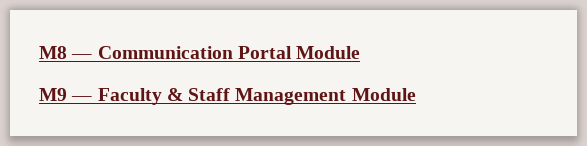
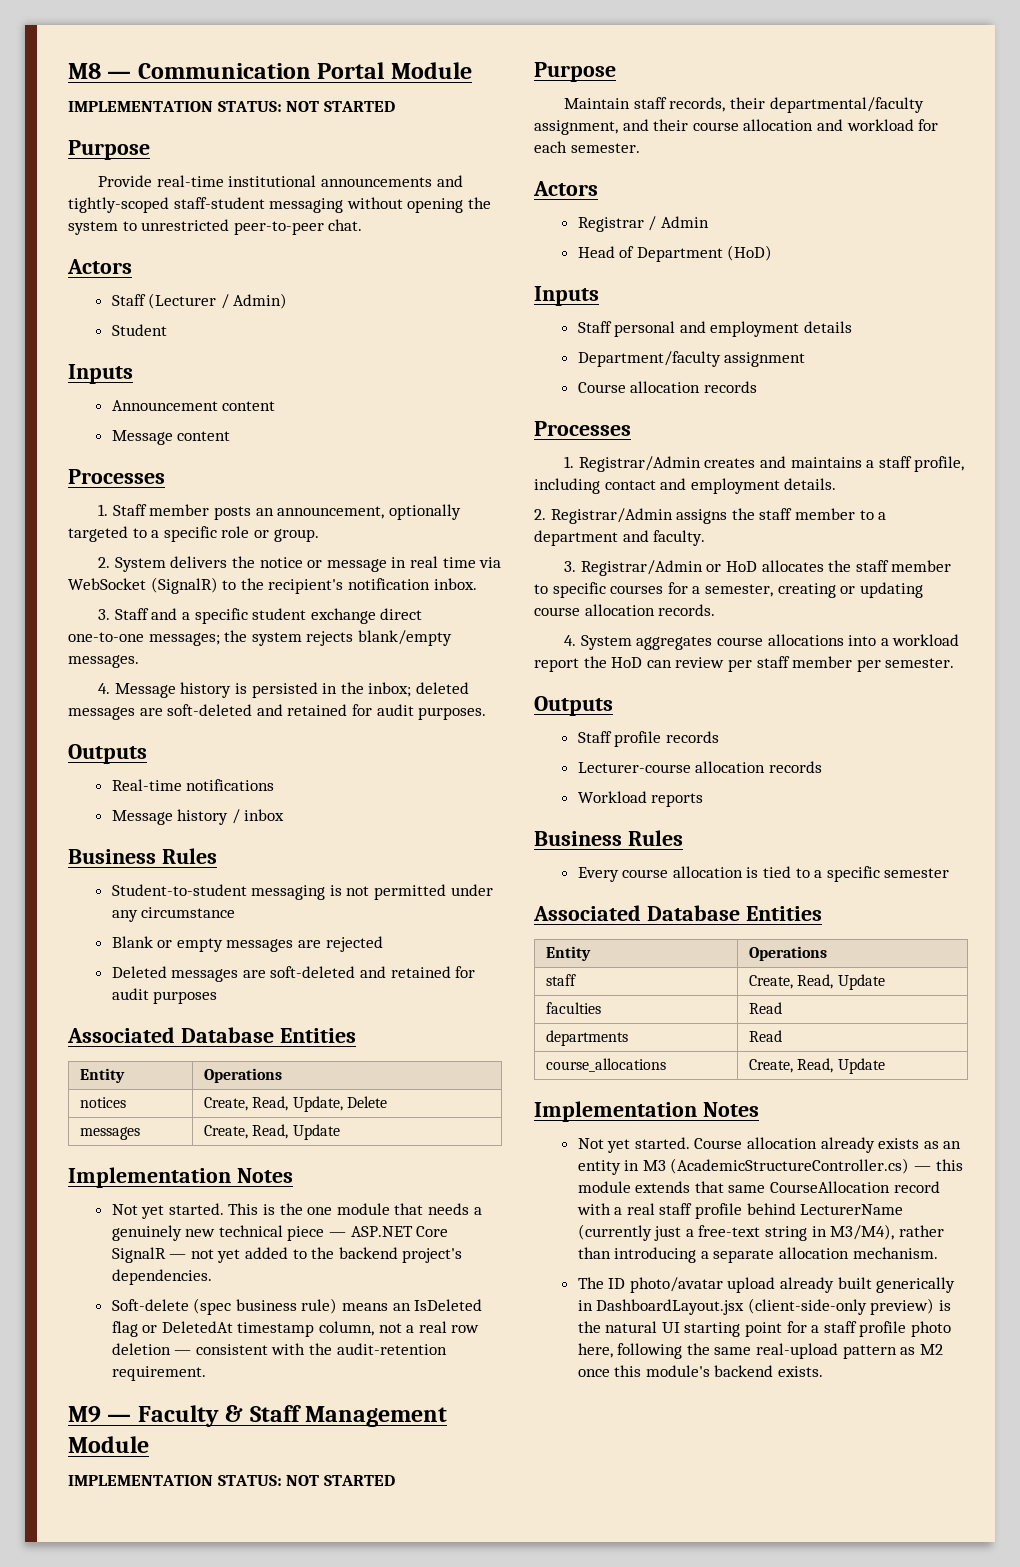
(361, 52) none -> [68,101,395,112] [68,140,150,160] [98,175,463,187] [68,197,491,213] [68,219,363,235] [67,259,132,274] [111,293,288,309] [111,324,167,336] [68,364,133,384] [111,400,276,411] [111,430,231,445] [68,469,165,484] [98,504,461,520] [68,526,319,542] [98,556,502,572] [68,577,477,594] [98,608,423,624] [68,630,452,646] [68,655,139,668] [98,682,470,698] [68,704,487,720] [68,744,147,764] [111,779,275,791] [111,809,285,825] [68,848,217,864] [111,884,493,900] [111,907,236,922] [111,936,383,952] [111,966,476,982] [111,988,218,1004] [67,1027,356,1043] [80,1068,126,1083] [204,1068,283,1083] [80,1097,127,1108] [204,1096,387,1112] [80,1127,141,1140] [204,1124,340,1140] [68,1167,293,1188] [111,1203,482,1219] [111,1225,449,1241] [111,1247,463,1263] [111,1269,212,1285] [111,1298,483,1315] [111,1321,480,1337] [111,1343,447,1355] [111,1366,206,1381] // IMPLEMENTATION STATUS: NOT STARTED // Purpose // Provide real-time institutional announcements and tightly-scoped staff-student messaging without opening the system to unrestricted peer-to-peer chat. // Actors // Staff (Lecturer / Admin) // Student // Inputs // Announcement content // Message content // Processes // 1. Staff member posts an announcement, optionally targeted to a specific role or group. // 2. System delivers the notice or message in real time via WebSocket (SignalR) to the recipient's notification inbox. // 3. Staff and a specific student exchange direct one-to-one messages; the system rejects blank/empty messages. // 4. Message history is persisted in the inbox; deleted messages are soft-deleted and retained for audit purposes. // Outputs // Real-time notifications // Message history / inbox // Business Rules // Student-to-student messaging is not permitted under any circumstance // Blank or empty messages are rejected // Deleted messages are soft-deleted and retained for audit purposes // Associated Database Entities // Entity | Operations // notices | Create, Read, Update, Delete // messages | Create, Read, Update // Implementation Notes // Not yet started. This is the one module that needs a genuinely new technical piece — ASP.NET Core SignalR — not yet added to the backend project's dependencies. // Soft-delete (spec business rule) means an IsDeleted flag or DeletedAt timestamp column, not a real row deletion — consistent with the audit-retention requirement.
(416, 94) none -> [68,1475,395,1486] [534,62,616,82] [564,97,924,113] [534,119,939,135] [534,141,640,153] [533,181,598,196] [577,216,709,232] [577,245,773,262] [534,286,599,306] [577,321,853,337] [577,351,806,367] [577,381,757,393] [534,421,631,436] [564,456,965,472] [534,478,837,494] [534,508,887,524] [534,530,706,546] [564,560,952,576] [534,582,923,598] [534,604,716,616] [564,634,960,650] [534,656,955,672] [534,696,613,716] [577,731,719,747] [577,761,822,773] [577,791,704,807] [534,830,683,846] [577,866,950,882] [533,905,822,921] [546,946,592,961] [749,946,828,961] [546,974,577,986] [749,974,885,990] [546,1002,602,1014] [749,1002,783,1014] [546,1030,629,1046] [749,1030,783,1042] [546,1058,667,1072] [749,1058,885,1074] [534,1101,759,1122] [577,1137,962,1153] [577,1158,963,1175] [577,1181,940,1193] [576,1203,904,1219] [577,1224,944,1241] [577,1247,938,1263] [577,1277,956,1293] [577,1298,952,1315] [577,1321,951,1337] [577,1343,943,1359] [577,1365,824,1377] // IMPLEMENTATION STATUS: NOT STARTED // Purpose // Maintain staff records, their departmental/faculty assignment, and their course allocation and workload for each semester. // Actors // Registrar / Admin // Head of Department (HoD) // Inputs // Staff personal and employment details // Department/faculty assignment // Course allocation records // Processes // 1. Registrar/Admin creates and maintains a staff profile, including contact and employment details. // 2. Registrar/Admin assigns the staff member to a department and faculty. // 3. Registrar/Admin or HoD allocates the staff member to specific courses for a semester, creating or updating course allocation records. // 4. System aggregates course allocations into a workload report the HoD can review per staff member per semester. // Outputs // Staff profile records // Lecturer-course allocation records // Workload reports // Business Rules // Every course allocation is tied to a specific semester // Associated Database Entities // Entity | Operations // staff | Create, Read, Update // faculties | Read // departments | Read // course_allocations | Create, Read, Update // Implementation Notes // Not yet started. Course allocation already exists as an entity in M3 (AcademicStructureController.cs) — this module extends that same CourseAllocation record with a real staff profile behind LecturerName (currently just a free-text string in M3/M4), rather than introducing a separate allocation mechanism. // The ID photo/avatar upload already built generically in DashboardLayout.jsx (client-side-only preview) is the natural UI starting point for a staff profile photo here, following the same real-upload pattern as M2 once this module's backend exists.

